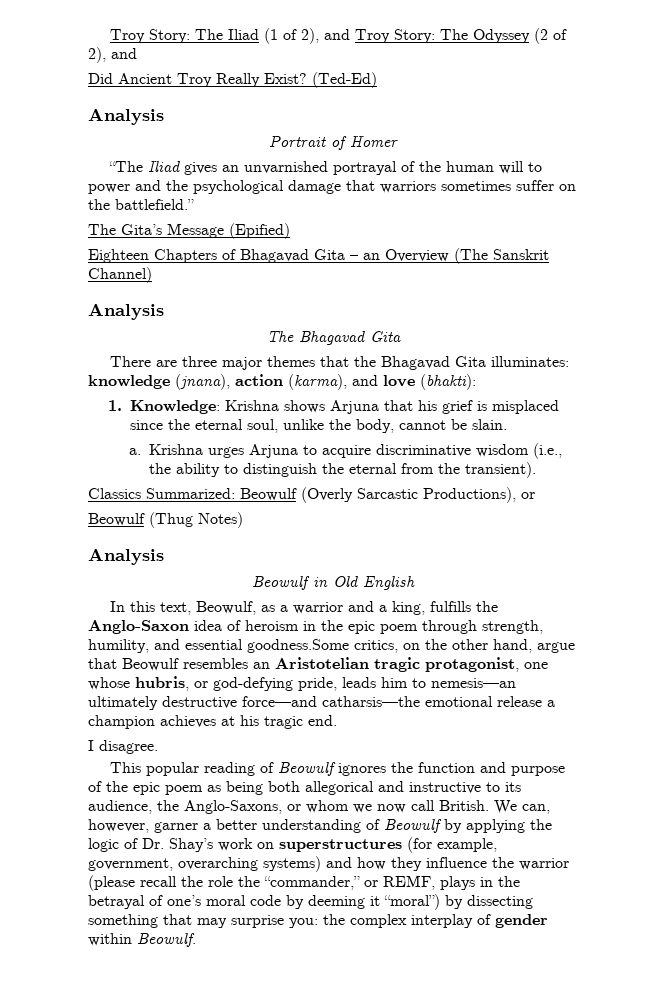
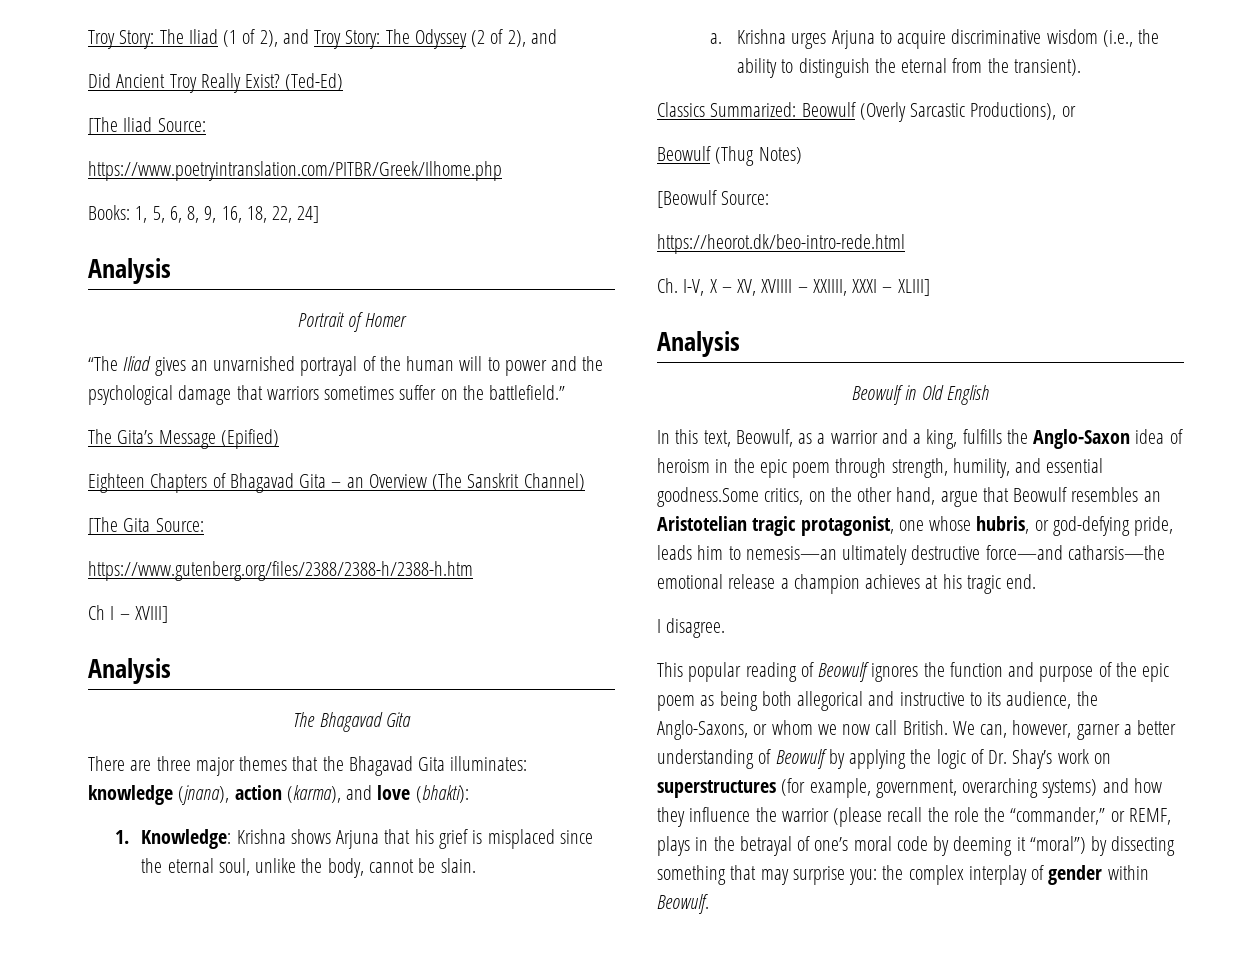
(377, 80) none -> [88,117,206,135] [88,161,502,181] [88,205,320,223] // [The Iliad Source: // https://www.poetryintranslation.com/PITBR/Greek/Ilhome.php // Books: 1, 5, 6, 8, 9, 16, 18, 22, 24]
(152, 275) none -> [88,517,204,535] [88,561,473,581] [88,605,168,623] // [The Gita Source: // https://www.gutenberg.org/files/2388/2388-h/2388-h.htm // Ch I – XVIII]
(243, 520) none -> [657,190,770,208] [657,234,905,254] [657,278,930,296] // [Beowulf Source: // https://heorot.dk/beo-intro-rede.html // Ch. I-V, X – XV, XVIIII – XXIIII, XXXI – XLIII]

